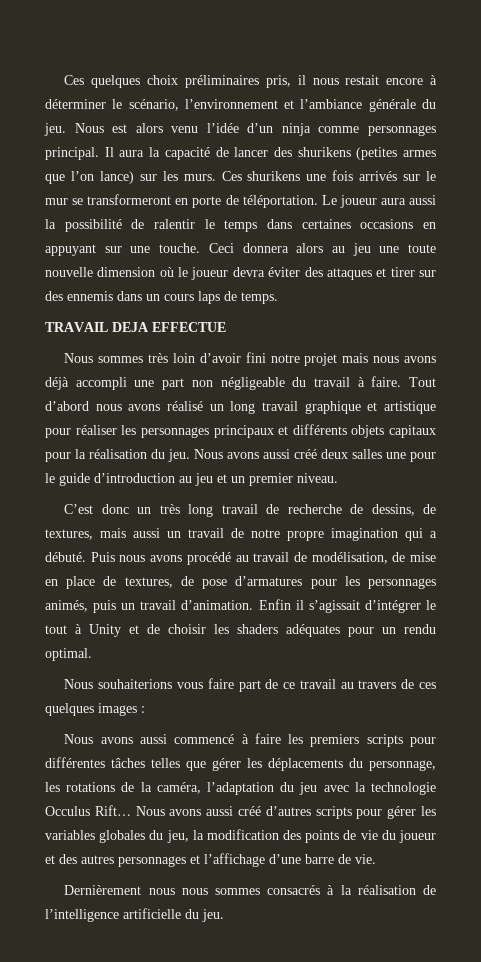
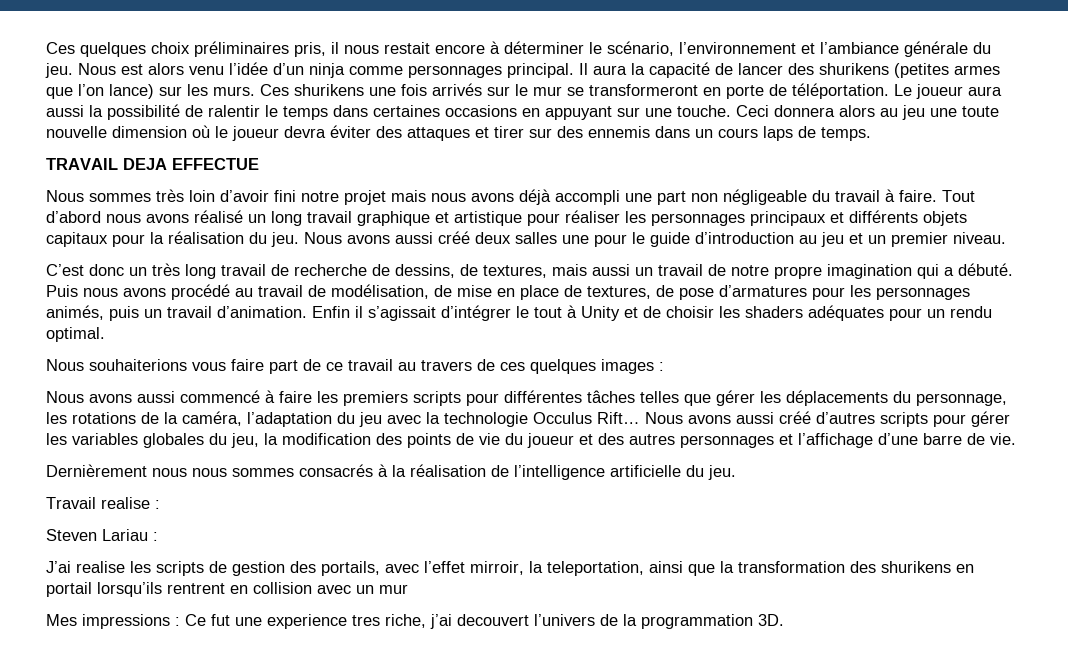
(224, 915) none -> [46,497,160,509] [46,529,158,541] [46,561,974,576] [46,582,408,597] [46,614,784,629] // Travail realise : // Steven Lariau : // J’ai realise les scripts de gestion des portails, avec l’effet mirroir, la teleportation, ainsi que la transformation des shurikens en portail lorsqu’ils rentrent en collision avec un mur // Mes impressions : Ce fut une experience tres riche, j’ai decouvert l’univers de la programmation 3D.

